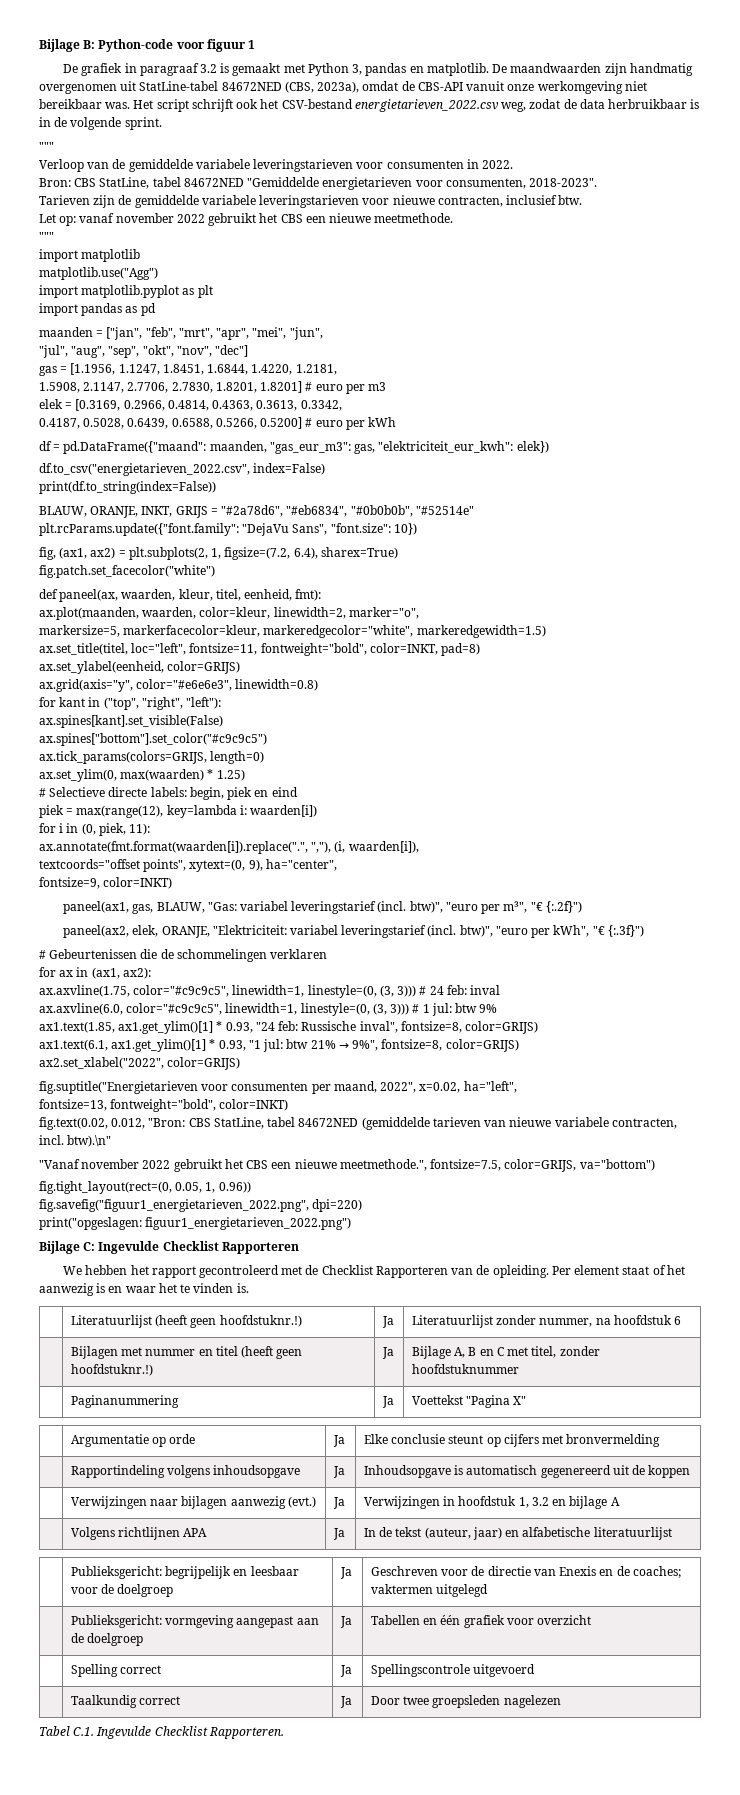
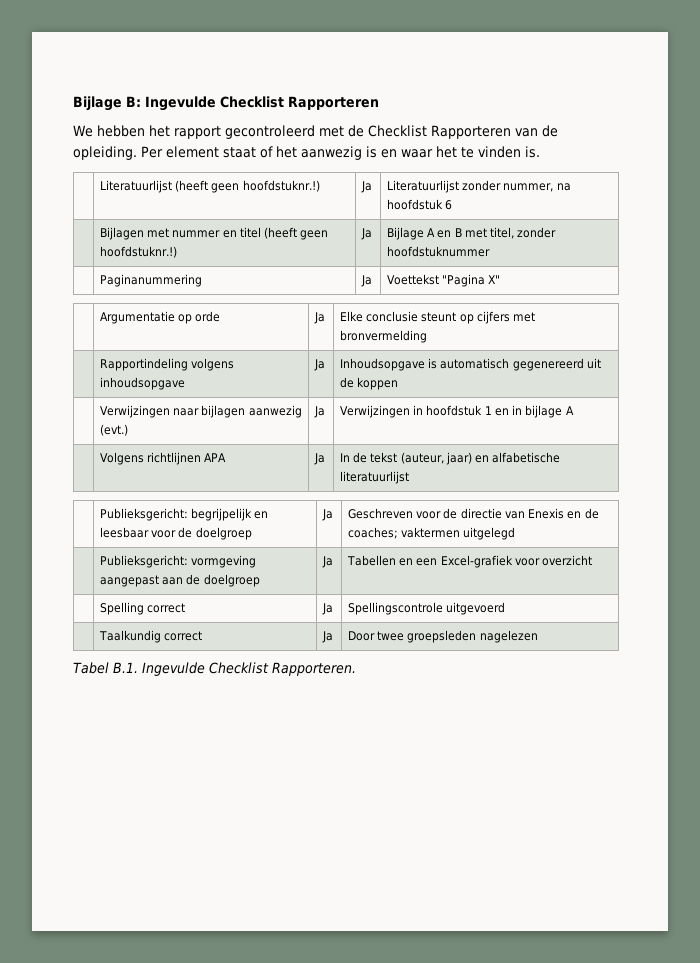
[98,39,256,52] [63,63,693,76] [39,81,647,94] [39,99,700,112] [39,117,162,130] [39,142,54,151] [39,159,514,172] [39,177,598,190] [39,195,583,208] [39,213,454,226] [39,232,54,241] [39,249,141,262] [39,267,158,280] [39,285,213,298] [39,303,156,316] [39,327,323,340] [39,345,249,358] [39,363,337,376] [39,381,387,394] [39,399,342,411] [39,417,397,430] [39,441,549,454] [39,463,326,476] [39,481,216,494] [39,505,474,518] [39,523,417,536] [39,547,398,560] [39,565,215,578] [39,589,322,602] [39,607,419,620] [39,625,546,638] [39,643,481,656] [39,661,241,674] [39,679,319,692] [39,697,222,710] [39,715,223,728] [39,733,267,746] [39,751,265,764] [39,769,245,782] [39,787,298,800] [39,805,318,818] [39,823,151,836] [39,841,419,854] [39,859,337,872] [39,877,173,889] [63,901,582,914] [63,925,644,938] [39,949,328,962] [39,967,151,979] [39,985,501,998] [39,1003,498,1016] [39,1021,539,1034] [39,1039,519,1052] [39,1057,241,1070] [39,1081,517,1094] [39,1099,289,1112] [39,1117,677,1130] [39,1135,112,1147] [39,1159,655,1172] [39,1181,251,1194] [39,1199,363,1212] [39,1217,352,1230] [39,1241,96,1254] Python-code voor figuur 1 // De grafiek in paragraaf 3.2 is gemaakt met Python 3, pandas en matplotlib. De maandwaarden zijn handmatig overgenomen uit StatLine-tabel 84672NED (CBS, 2023a), omdat de CBS-API vanuit onze werkomgeving niet bereikbaar was. Het script schrijft ook het CSV-bestand energietarieven_2022.csv weg, zodat de data herbruikbaar is in de volgende sprint. // """ // Verloop van de gemiddelde variabele leveringstarieven voor consumenten in 2022. // Bron: CBS StatLine, tabel 84672NED "Gemiddelde energietarieven voor consumenten, 2018-2023". // Tarieven zijn de gemiddelde variabele leveringstarieven voor nieuwe contracten, inclusief btw. // Let op: vanaf november 2022 gebruikt het CBS een nieuwe meetmethode. // """ // import matplotlib // matplotlib.use("Agg") // import matplotlib.pyplot as plt // import pandas as pd // maanden = ["jan", "feb", "mrt", "apr", "mei", "jun", // "jul", "aug", "sep", "okt", "nov", "dec"] // gas = [1.1956, 1.1247, 1.8451, 1.6844, 1.4220, 1.2181, // 1.5908, 2.1147, 2.7706, 2.7830, 1.8201, 1.8201] # euro per m3 // elek = [0.3169, 0.2966, 0.4814, 0.4363, 0.3613, 0.3342, // 0.4187, 0.5028, 0.6439, 0.6588, 0.5266, 0.5200] # euro per kWh // df = pd.DataFrame({"maand": maanden, "gas_eur_m3": gas, "elektriciteit_eur_kwh": elek}) // df.to_csv("energietarieven_2022.csv", index=False) // print(df.to_string(index=False)) // BLAUW, ORANJE, INKT, GRIJS = "#2a78d6", "#eb6834", "#0b0b0b", "#52514e" // plt.rcParams.update({"font.family": "DejaVu Sans", "font.size": 10}) // fig, (ax1, ax2) = plt.subplots(2, 1, figsize=(7.2, 6.4), sharex=True) // fig.patch.set_facecolor("white") // def paneel(ax, waarden, kleur, titel, eenheid, fmt): // ax.plot(maanden, waarden, color=kleur, linewidth=2, marker="o", // markersize=5, markerfacecolor=kleur, markeredgecolor="white", markeredgewidth=1.5) // ax.set_title(titel, loc="left", fontsize=11, fontweight="bold", color=INKT, pad=8) // ax.set_ylabel(eenheid, color=GRIJS) // ax.grid(axis="y", color="#e6e6e3", linewidth=0.8) // for kant in ("top", "right", "left"): // ax.spines[kant].set_visible(False) // ax.spines["bottom"].set_color("#c9c9c5") // ax.tick_params(colors=GRIJS, length=0) // ax.set_ylim(0, max(waarden) * 1.25) // # Selectieve directe labels: begin, piek en eind // piek = max(range(12), key=lambda i: waarden[i]) // for i in (0, piek, 11): // ax.annotate(fmt.format(waarden[i]).replace(".", ","), (i, waarden[i]), // textcoords="offset points", xytext=(0, 9), ha="center", // fontsize=9, color=INKT) // paneel(ax1, gas, BLAUW, "Gas: variabel leveringstarief (incl. btw)", "euro per m³", "€ {:.2f}") // paneel(ax2, elek, ORANJE, "Elektriciteit: variabel leveringstarief (incl. btw)", "euro per kWh", "€ {:.3f}") // # Gebeurtenissen die de schommelingen verklaren // for ax in (ax1, ax2): // ax.axvline(1.75, color="#c9c9c5", linewidth=1, linestyle=(0, (3, 3))) # 24 feb: inval // ax.axvline(6.0, color="#c9c9c5", linewidth=1, linestyle=(0, (3, 3))) # 1 jul: btw 9% // ax1.text(1.85, ax1.get_ylim()[1] * 0.93, "24 feb: Russische inval", fontsize=8, color=GRIJS) // ax1.text(6.1, ax1.get_ylim()[1] * 0.93, "1 jul: btw 21% → 9%", fontsize=8, color=GRIJS) // ax2.set_xlabel("2022", color=GRIJS) // fig.suptitle("Energietarieven voor consumenten per maand, 2022", x=0.02, ha="left", // fontsize=13, fontweight="bold", color=INKT) // fig.text(0.02, 0.012, "Bron: CBS StatLine, tabel 84672NED (gemiddelde tarieven van nieuwe variabele contracten, incl. btw).\n" // "Vanaf november 2022 gebruikt het CBS een nieuwe meetmethode.", fontsize=7.5, color=GRIJS, va="bottom") // fig.tight_layout(rect=(0, 0.05, 1, 0.96)) // fig.savefig("figuur1_energietarieven_2022.png", dpi=220) // print("opgeslagen: figuur1_energietarieven_2022.png") // Bijlage C: -> (141, 101) none
[454,1347,504,1358] A, B en C -> [427,228,462,238] A en B
[518,1497,567,1508] 1, 3.2 en -> [484,405,523,416] 1 en in
[440,1615,505,1628] één grafiek -> [416,555,513,568] een Excel-grafiek
[73,1727,95,1736] C.1. -> [112,662,138,673] B.1.

